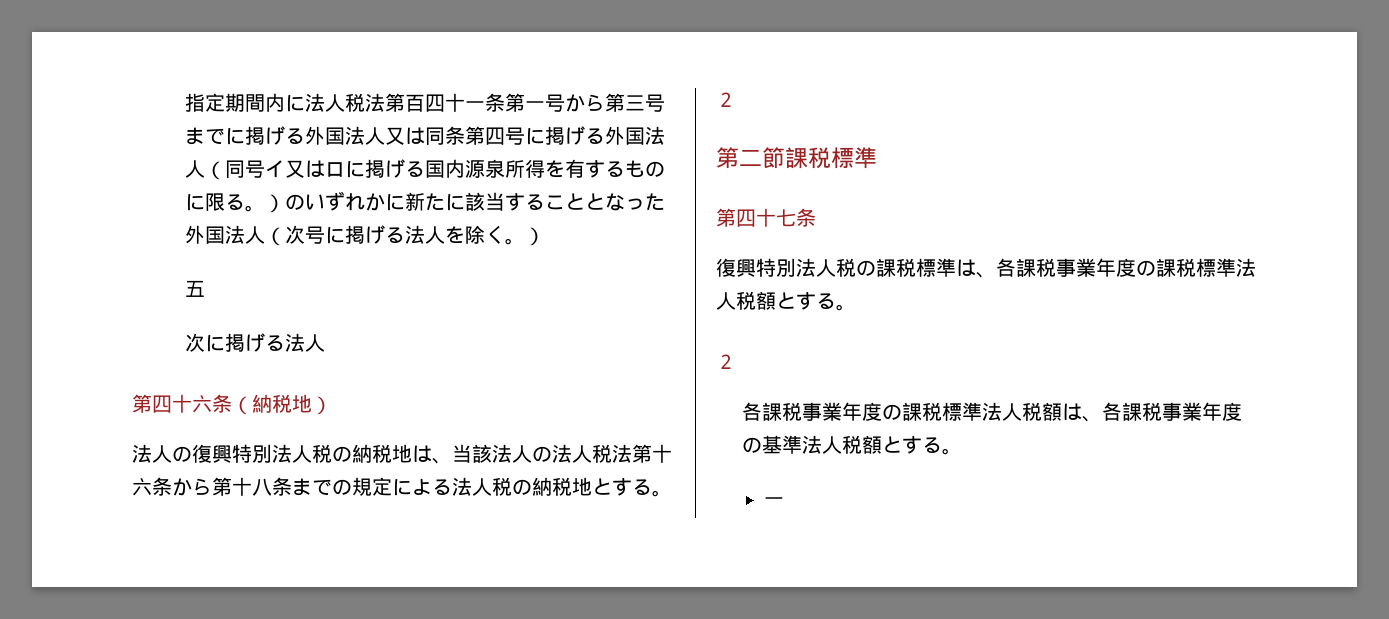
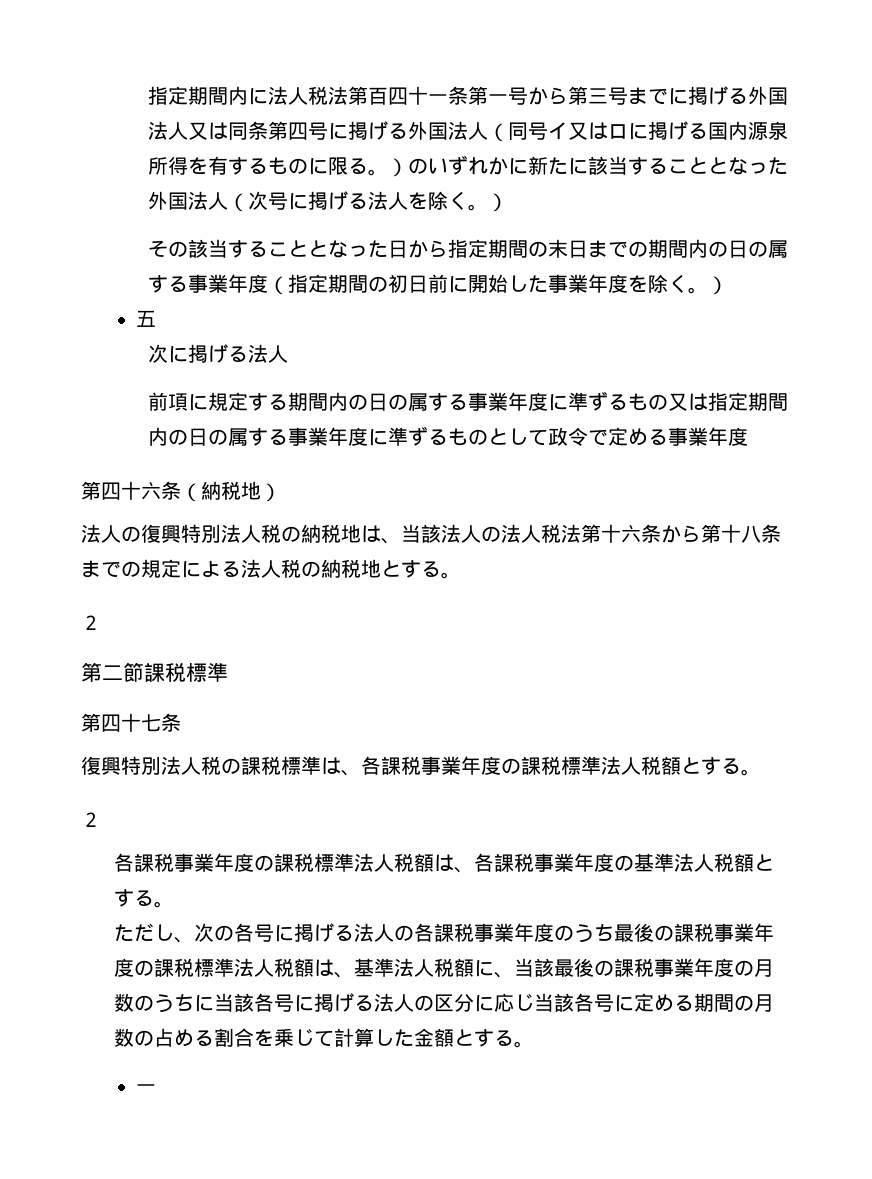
[184,280,205,297] [184,333,325,352] 五 // 次に掲げる法人 -> [147,239,788,258] [147,274,728,295] [136,310,157,327] [147,344,288,363] [147,391,788,411] [147,426,748,446] その該当することとなった日から指定期間の末日までの期間内の日の属する事業年度（指定期間の初日前に開始した事業年度を除く。） // 五 // 次に掲げる法人 // 前項に規定する期間内の日の属する事業年度に準ずるもの又は指定期間内の日の属する事業年度に準ずるものとして政令で定める事業年度
(963, 451) none -> [114,923,775,943] [114,958,775,978] [114,993,775,1013] [114,1028,535,1048] // ただし、次の各号に掲げる法人の各課税事業年度のうち最後の課税事業年度の課税標準法人税額は、基準法人税額に、当該最後の課税事業年度の月数のうちに当該各号に掲げる法人の区分に応じ当該各号に定める期間の月数の占める割合を乗じて計算した金額とする。

